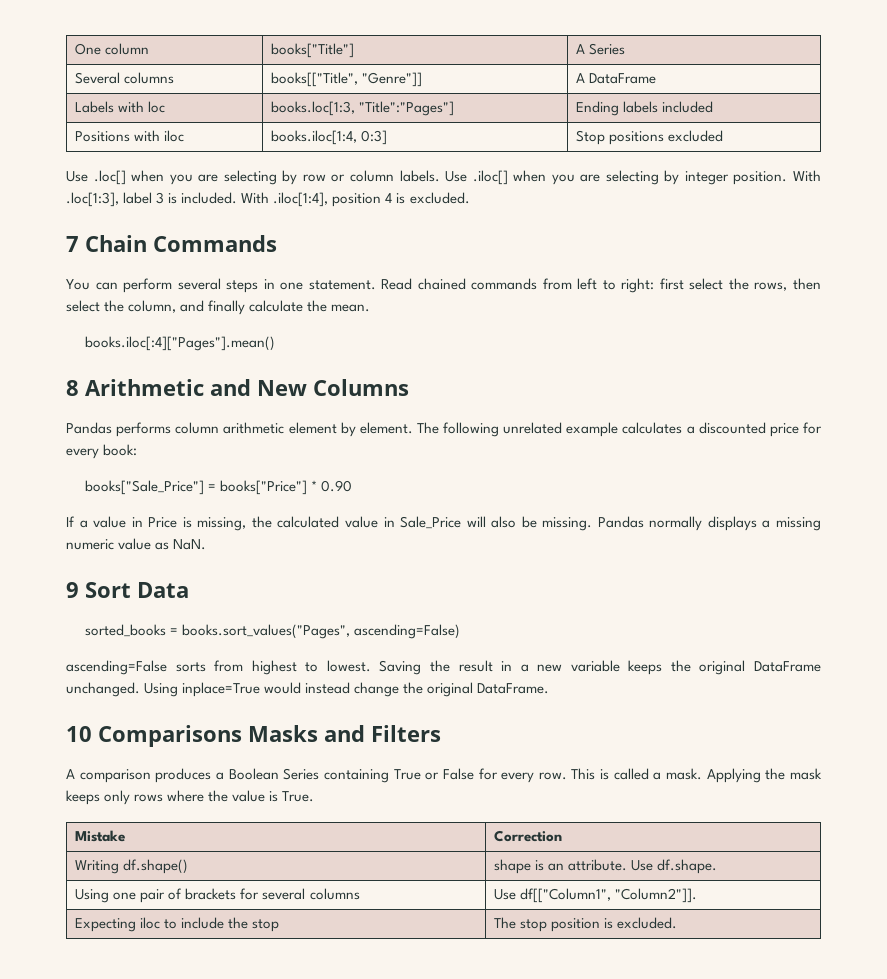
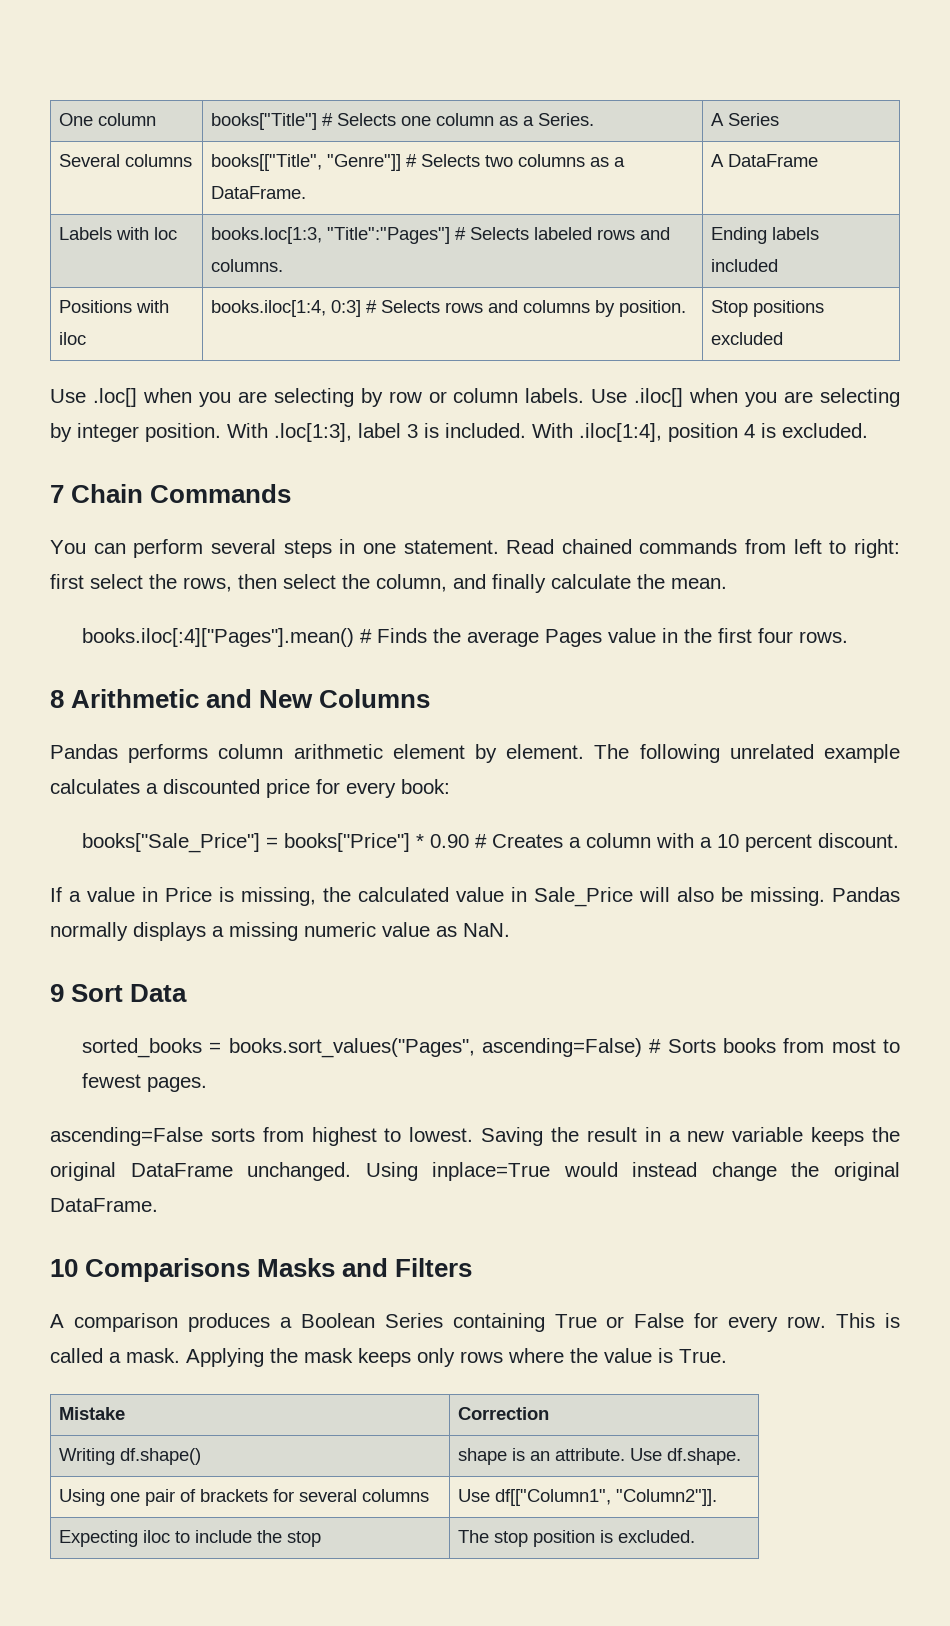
(355, 50) none -> [322,113,595,126] # Selects one column as a Series.
(423, 79) none -> [406,154,626,167] [211,186,307,199] # Selects two columns as a DataFrame.
(455, 108) none -> [455,227,671,240] [211,259,284,272] # Selects labeled rows and columns.
(388, 137) none -> [366,300,687,317] # Selects rows and columns by position.
(275, 343) none -> [359,628,848,647] # Finds the average Pages value in the first four rows.
(352, 486) none -> [474,833,899,852] # Creates a column with a 10 percent discount.
(460, 631) none -> [649,1038,900,1053] [81,1073,207,1092] # Sorts books from most to fewest pages.

